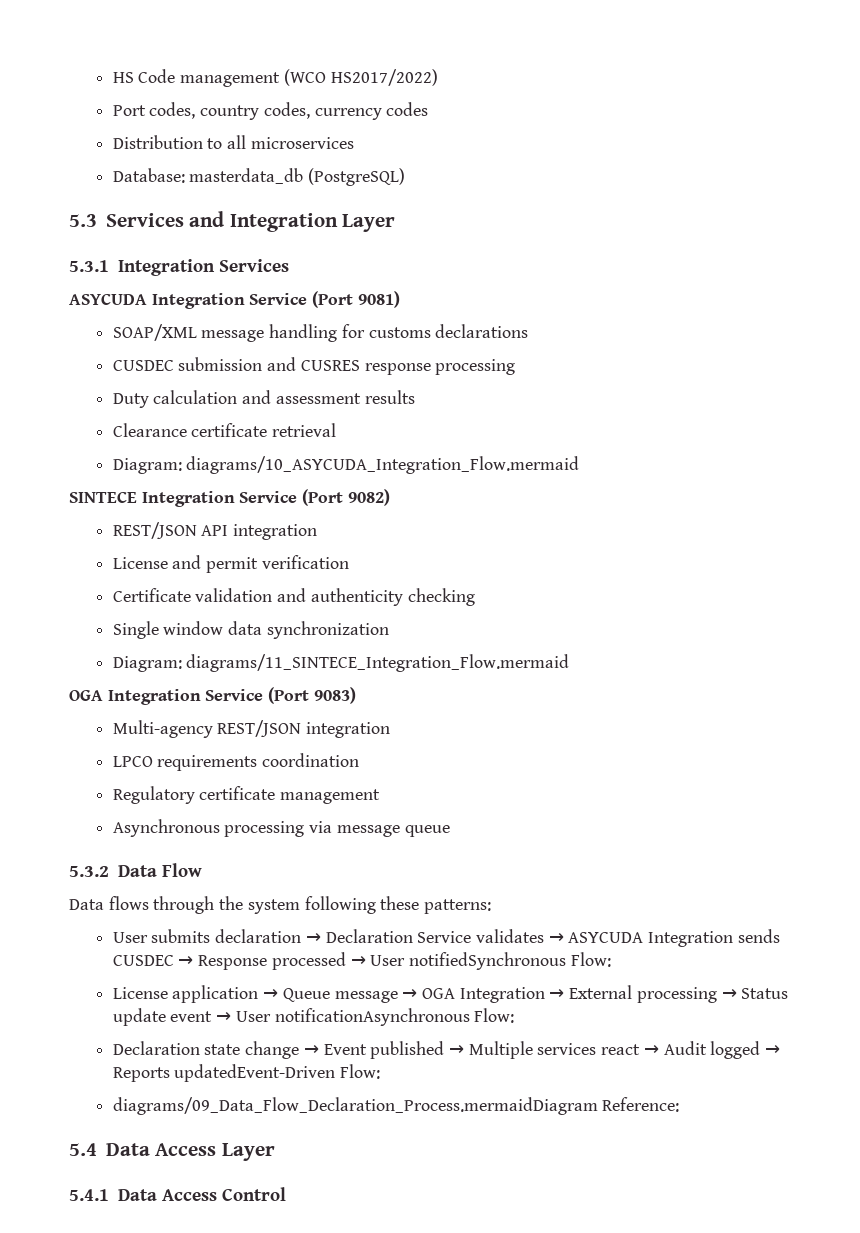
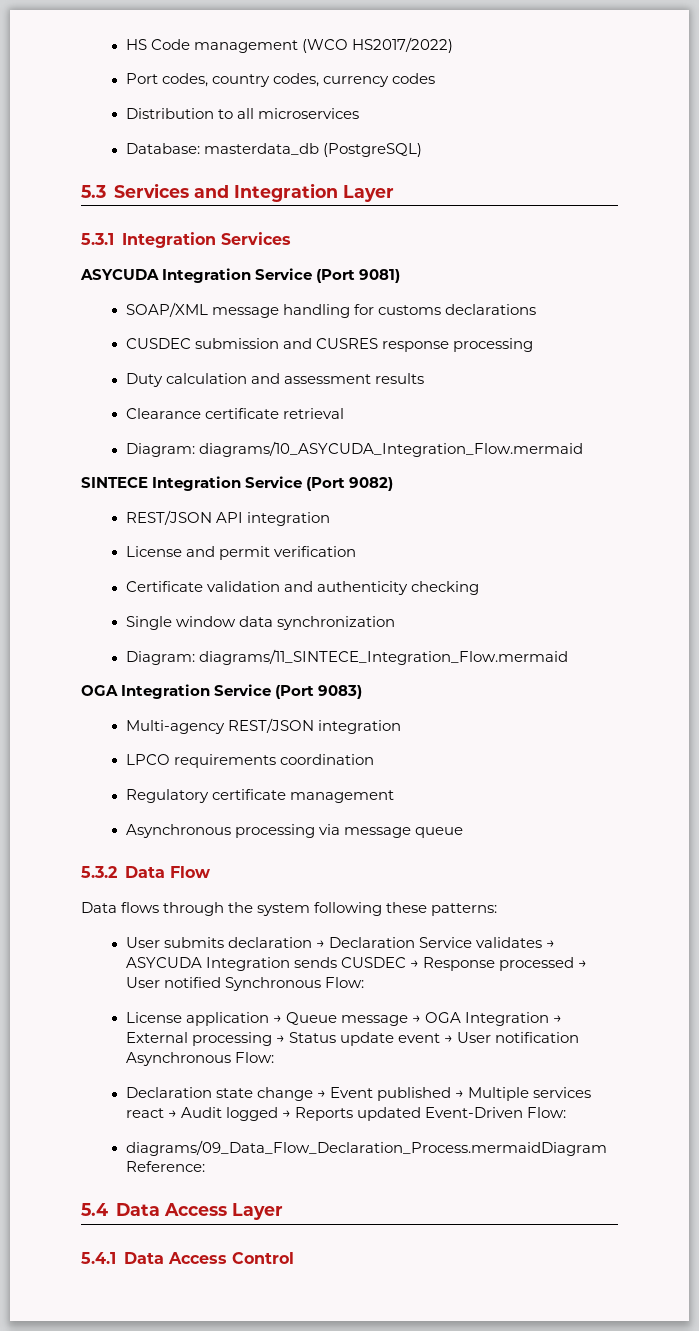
[408,952,566,970] notifiedSynchronous -> [163,977,321,991] notified Synchronous
[274,1008,470,1026] notificationAsynchronous -> [495,1032,580,1043] [125,1052,231,1066] notification Asynchronous
[174,1064,336,1082] updatedEvent-Driven -> [357,1107,524,1121] updated Event-Driven

